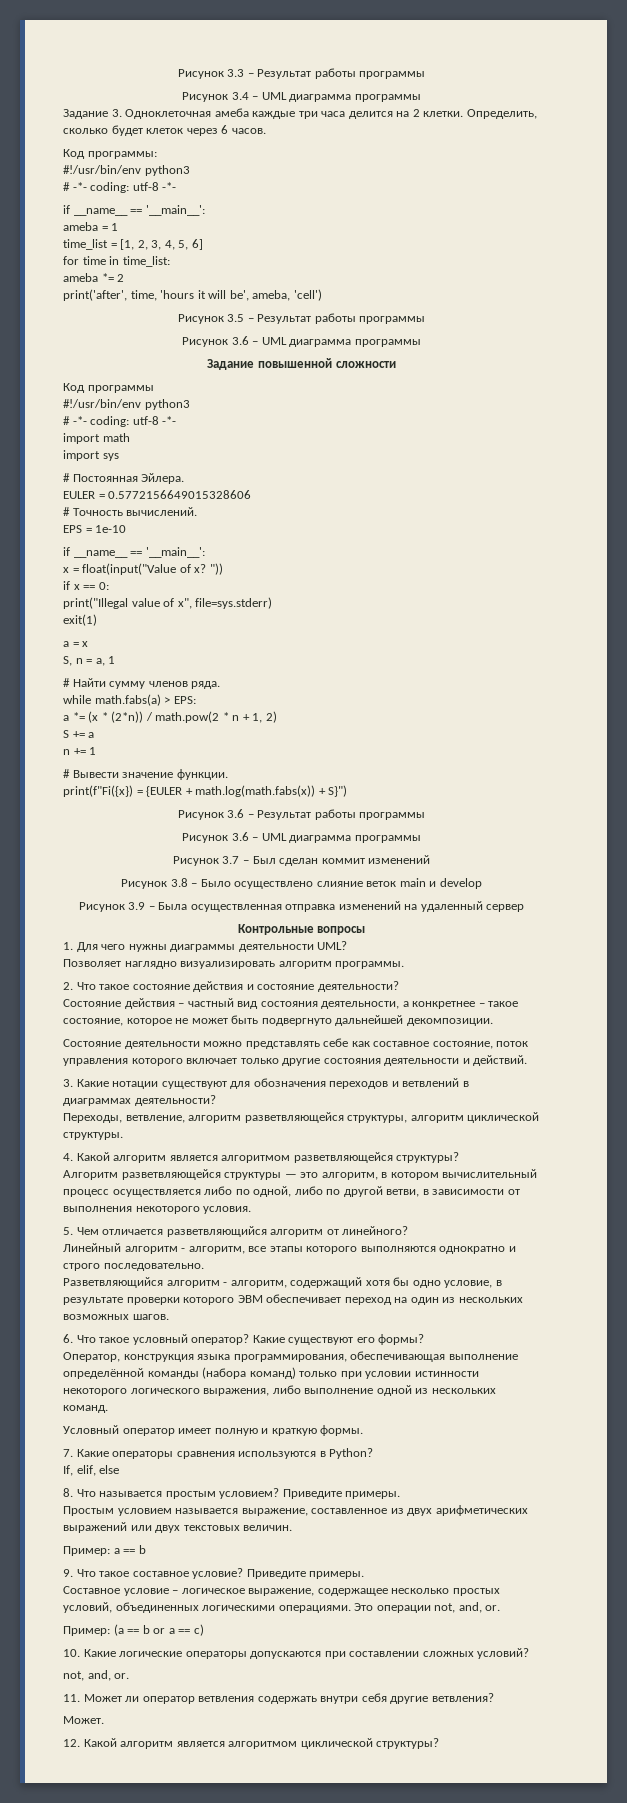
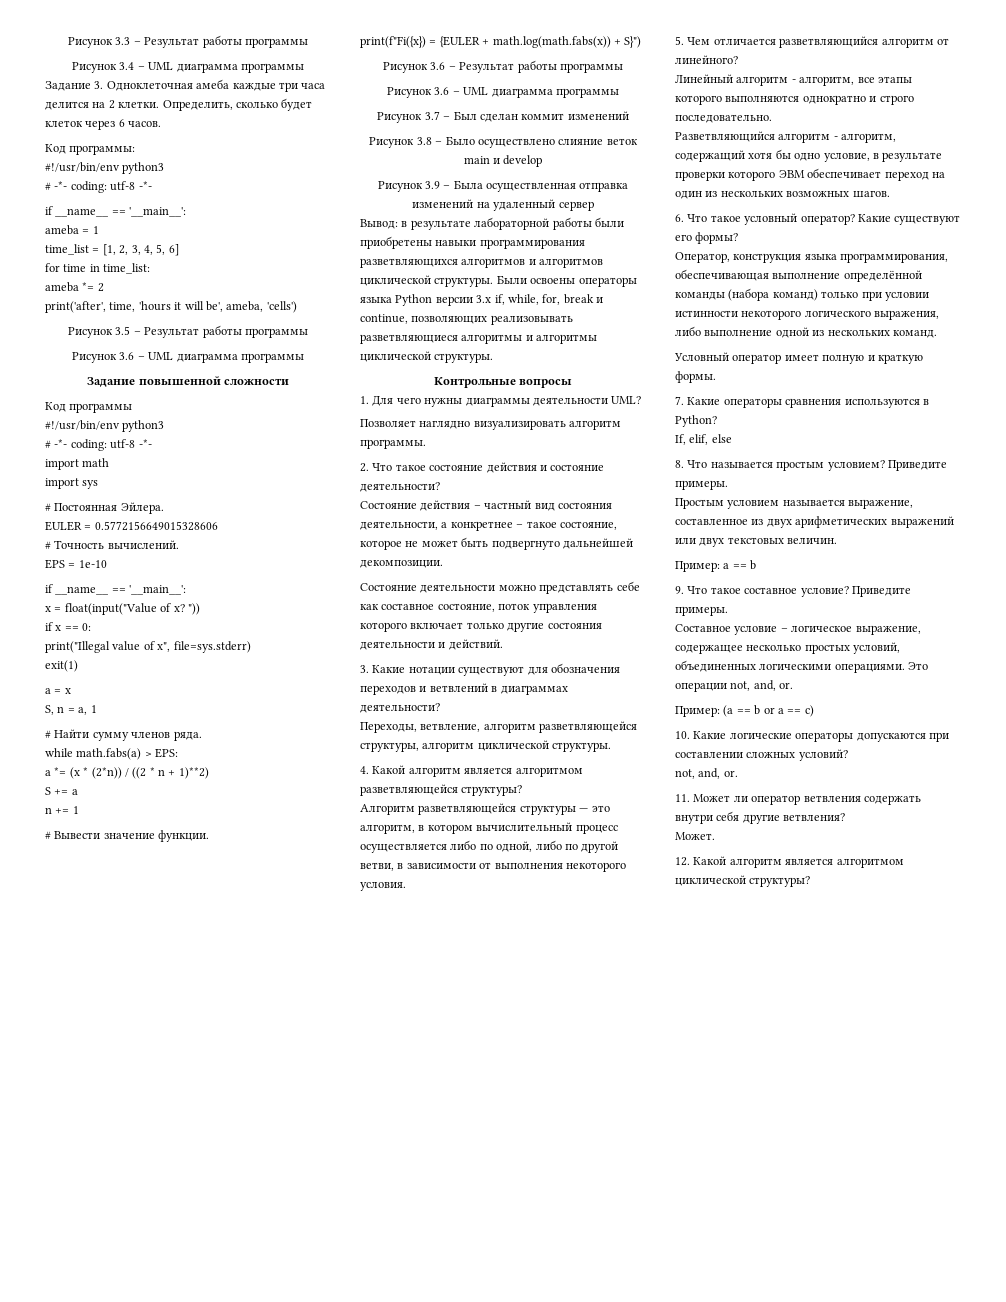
[293,289,322,301] 'cell') -> [266,301,297,313] 'cells')
[155,711,220,723] math.pow(2 -> [132,767,147,779] ((2
[252,711,277,723] 1, 2) -> [178,767,209,779] 1)**2)
(525, 908) none -> [360,217,624,230] [360,236,585,249] [360,258,604,268] [360,275,637,287] [360,294,603,306] [360,314,573,325] [360,334,598,344] [360,351,494,363] // Вывод: в результате лабораторной работы были приобретены навыки программирования разветвляющихся алгоритмов и алгоритмов циклической структуры. Были освоены операторы языка Python версии 3.x if, while, for, break и continue, позволяющих реализовывать разветвляющиеся алгоритмы и алгоритмы циклической структуры.

